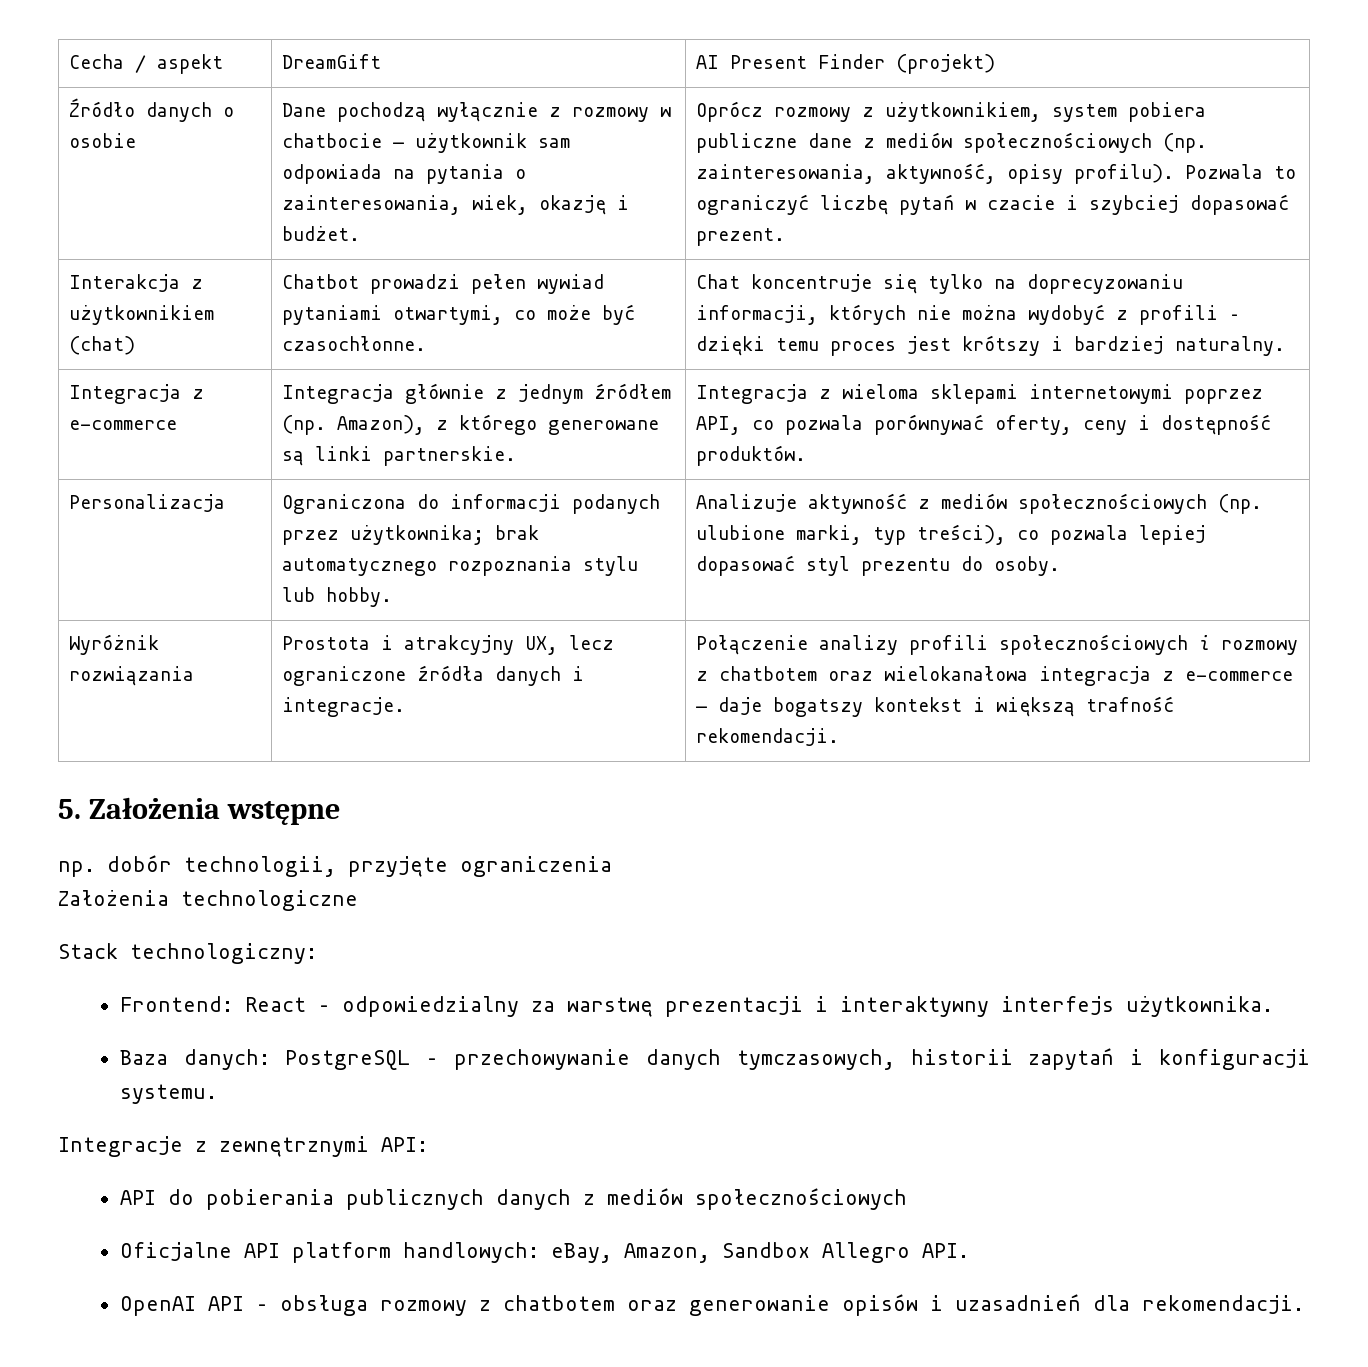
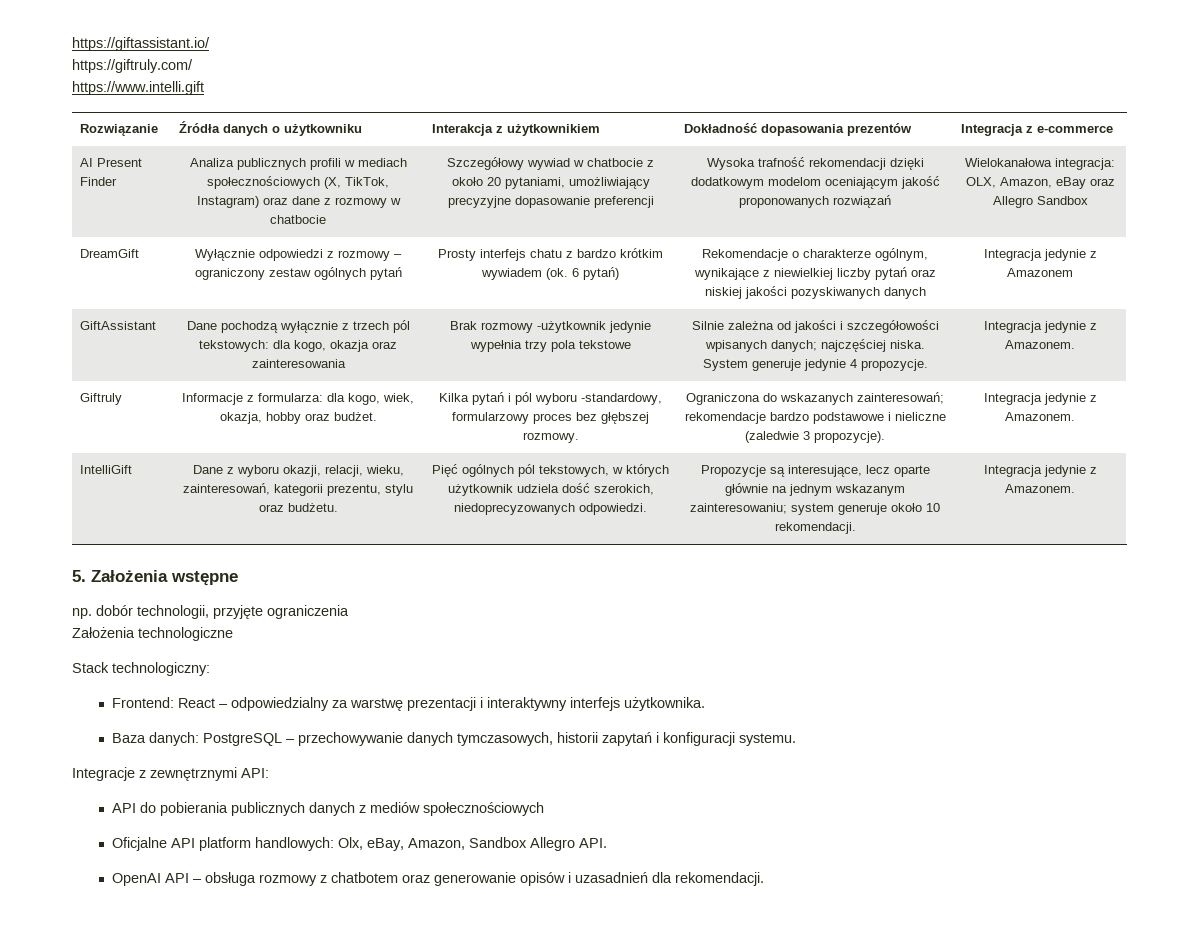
[69,54,224,74] [282,54,382,69] [696,54,996,74] [69,98,235,122] [69,133,137,148] [282,102,672,122] [282,133,571,153] [282,164,527,184] [282,195,630,215] [282,226,361,241] [696,101,1207,122] [696,132,1208,153] [696,163,1297,184] [696,194,1290,215] [696,228,786,246] [69,274,204,292] [69,305,215,325] [69,336,136,355] [282,274,605,294] [282,304,636,325] [282,336,427,351] [696,274,1184,294] [696,304,1241,325] [696,335,1286,356] [69,384,205,404] [69,420,178,430] [282,383,672,404] [282,414,660,435] [282,446,517,466] [696,384,1264,404] [696,414,1272,435] [696,445,807,466] [69,494,226,512] [282,494,661,514] [282,525,540,545] [282,556,639,576] [282,587,393,607] [696,493,1263,514] [696,524,1207,545] [696,555,1061,576] [69,634,160,655] [69,666,195,686] [282,635,615,655] [282,665,585,686] [282,697,406,717] [696,634,1299,655] [696,666,1294,686] [696,696,1175,717] [696,728,840,746] Cecha / aspekt | DreamGift | AI Present Finder (projekt) // Źródło danych o osobie | Dane pochodzą wyłącznie z rozmowy w chatbocie — użytkownik sam odpowiada na pytania o zainteresowania, wiek, okazję i budżet. | Oprócz rozmowy z użytkownikiem, system pobiera publiczne dane z mediów społecznościowych (np. zainteresowania, aktywność, opisy profilu). Pozwala to ograniczyć liczbę pytań w czacie i szybciej dopasować prezent. // Interakcja z użytkownikiem (chat) | Chatbot prowadzi pełen wywiad pytaniami otwartymi, co może być czasochłonne. | Chat koncentruje się tylko na doprecyzowaniu informacji, których nie można wydobyć z profili – dzięki temu proces jest krótszy i bardziej naturalny. // Integracja z e-commerce | Integracja głównie z jednym źródłem (np. Amazon), z którego generowane są linki partnerskie. | Integracja z wieloma sklepami internetowymi poprzez API, co pozwala porównywać oferty, ceny i dostępność produktów. // Personalizacja | Ograniczona do informacji podanych przez użytkownika; brak automatycznego rozpoznania stylu lub hobby. | Analizuje aktywność z mediów społecznościowych (np. ulubione marki, typ treści), co pozwala lepiej dopasować styl prezentu do osoby. // Wyróżnik rozwiązania | Prostota i atrakcyjny UX, lecz ograniczone źródła danych i integracje. | Połączenie analizy profili społecznościowych i rozmowy z chatbotem oraz wielokanałowa integracja z e-commerce — daje bogatszy kontekst i większą trafność rekomendacji. -> [72,37,210,51] [72,59,193,73] [72,81,204,95] [79,124,158,136] [178,121,362,136] [431,123,600,136] [683,123,912,136] [960,124,1113,136] [79,158,142,167] [79,177,117,186] [189,158,407,170] [207,176,389,189] [196,196,401,208] [270,215,326,224] [447,157,654,170] [451,177,650,189] [447,196,654,208] [706,157,924,170] [690,176,940,189] [739,195,891,208] [965,158,1115,170] [965,177,1115,189] [992,196,1088,208] [79,249,139,258] [195,249,402,261] [194,267,402,280] [438,248,663,261] [481,267,619,280] [702,248,928,261] [693,267,936,280] [704,286,926,299] [983,249,1097,261] [1007,268,1073,277] [79,321,156,330] [186,320,410,333] [199,340,397,352] [251,359,346,368] [450,321,651,333] [469,340,631,352] [691,320,939,333] [704,339,925,352] [702,359,928,371] [983,321,1097,333] [1005,340,1075,349] [79,393,122,405] [182,393,414,405] [219,412,377,424] [439,392,662,405] [452,412,649,424] [522,432,579,443] [686,392,944,405] [684,412,946,424] [745,431,885,443] [983,393,1097,405] [1005,412,1075,421] [79,465,132,474] [192,465,404,477] [183,483,413,496] [258,503,338,512] [432,464,669,477] [447,483,654,496] [454,503,647,515] [700,465,930,477] [725,483,905,496] [690,503,940,515] [774,522,856,534] [983,465,1097,477] [1005,484,1075,493] https://giftassistant.io/ // https://giftruly.com/ // https://www.intelli.gift // Rozwiązanie | Źródła danych o użytkowniku | Interakcja z użytkownikiem | Dokładność dopasowania prezentów | Integracja z e-commerce // AI Present Finder | Analiza publicznych profili w mediach społecznościowych (X, TikTok, Instagram) oraz dane z rozmowy w chatbocie | Szczegółowy wywiad w chatbocie z około 20 pytaniami, umożliwiający precyzyjne dopasowanie preferencji | Wysoka trafność rekomendacji dzięki dodatkowym modelom oceniającym jakość proponowanych rozwiązań | Wielokanałowa integracja: OLX, Amazon, eBay oraz Allegro Sandbox // DreamGift | Wyłącznie odpowiedzi z rozmowy – ograniczony zestaw ogólnych pytań | Prosty interfejs chatu z bardzo krótkim wywiadem (ok. 6 pytań) | Rekomendacje o charakterze ogólnym, wynikające z niewielkiej liczby pytań oraz niskiej jakości pozyskiwanych danych | Integracja jedynie z Amazonem // GiftAssistant | Dane pochodzą wyłącznie z trzech pól tekstowych: dla kogo, okazja oraz zainteresowania | Brak rozmowy -użytkownik jedynie wypełnia trzy pola tekstowe | Silnie zależna od jakości i szczegółowości wpisanych danych; najczęściej niska. System generuje jedynie 4 propozycje. | Integracja jedynie z Amazonem. // Giftruly | Informacje z formularza: dla kogo, wiek, okazja, hobby oraz budżet. | Kilka pytań i pól wyboru -standardowy, formularzowy proces bez głębszej rozmowy. | Ograniczona do wskazanych zainteresowań; rekomendacje bardzo podstawowe i nieliczne (zaledwie 3 propozycje). | Integracja jedynie z Amazonem. // IntelliGift | Dane z wyboru okazji, relacji, wieku, zainteresowań, kategorii prezentu, stylu oraz budżetu. | Pięć ogólnych pól tekstowych, w których użytkownik udziela dość szerokich, niedoprecyzowanych odpowiedzi. | Propozycje są interesujące, lecz oparte głównie na jednym wskazanym zainteresowaniu; system generuje około 10 rekomendacji. | Integracja jedynie z Amazonem.
(539, 1252) none -> [338,837,364,850] Olx,

